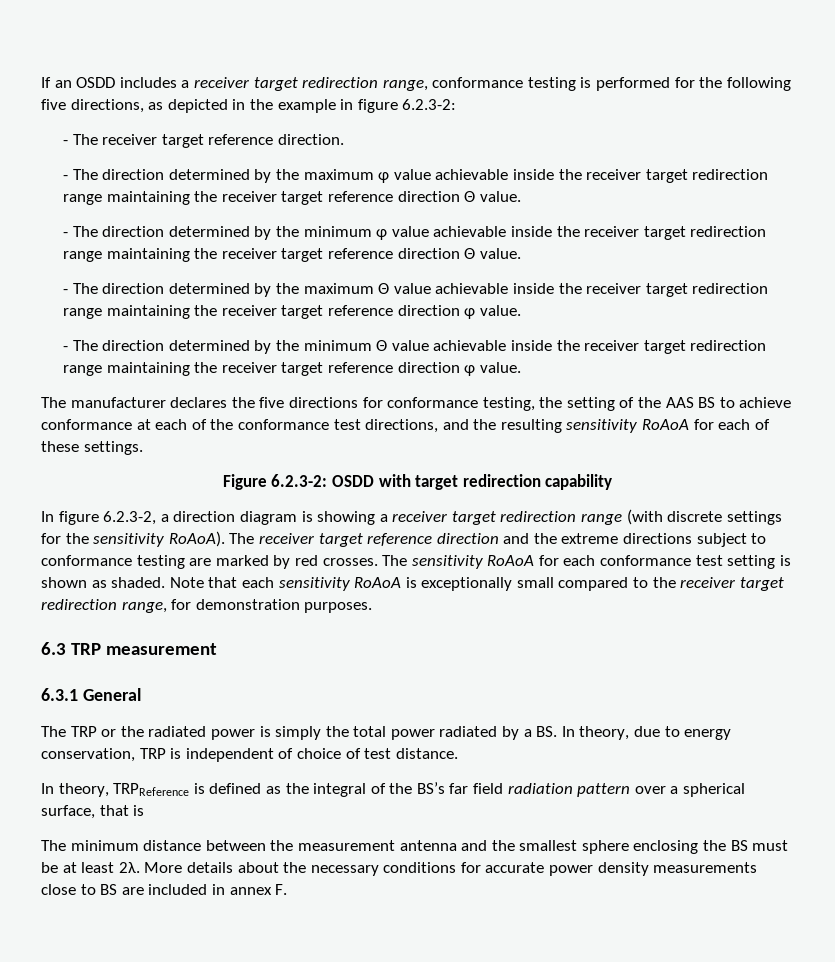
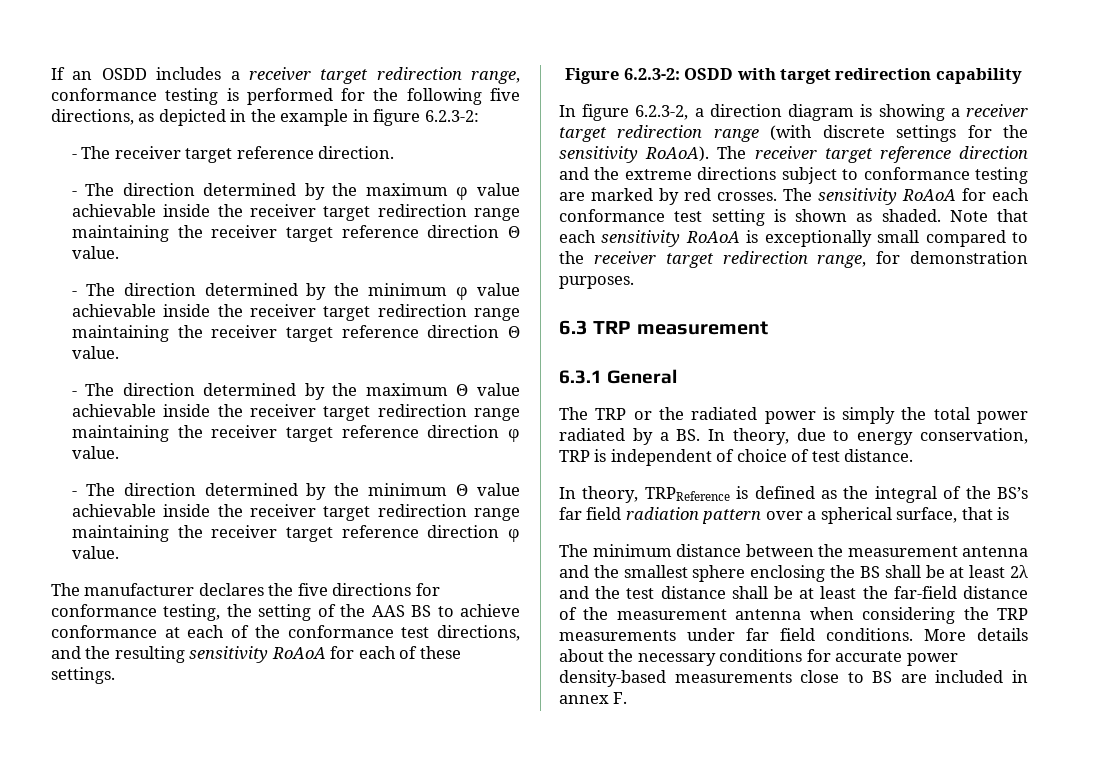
[752,840,789,851] [41,862,140,873] must be at least 2λ. -> [884,565,1028,578] [559,586,1028,599] [559,607,1028,624] [559,628,913,641] shall be at least 2λ and the test distance shall be at least the far-field distance of the measurement antenna when considering the TRP measurements under far field conditions.
[597,862,649,876] density -> [559,670,666,687] density-based

